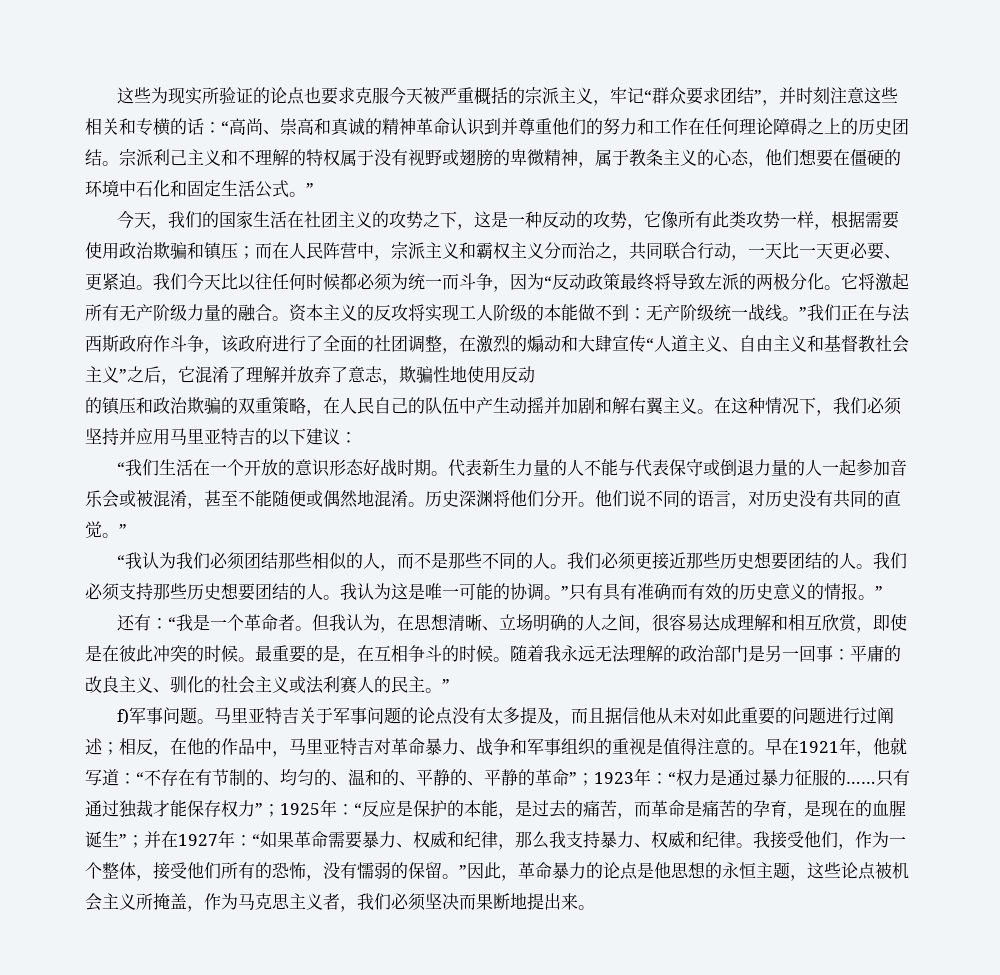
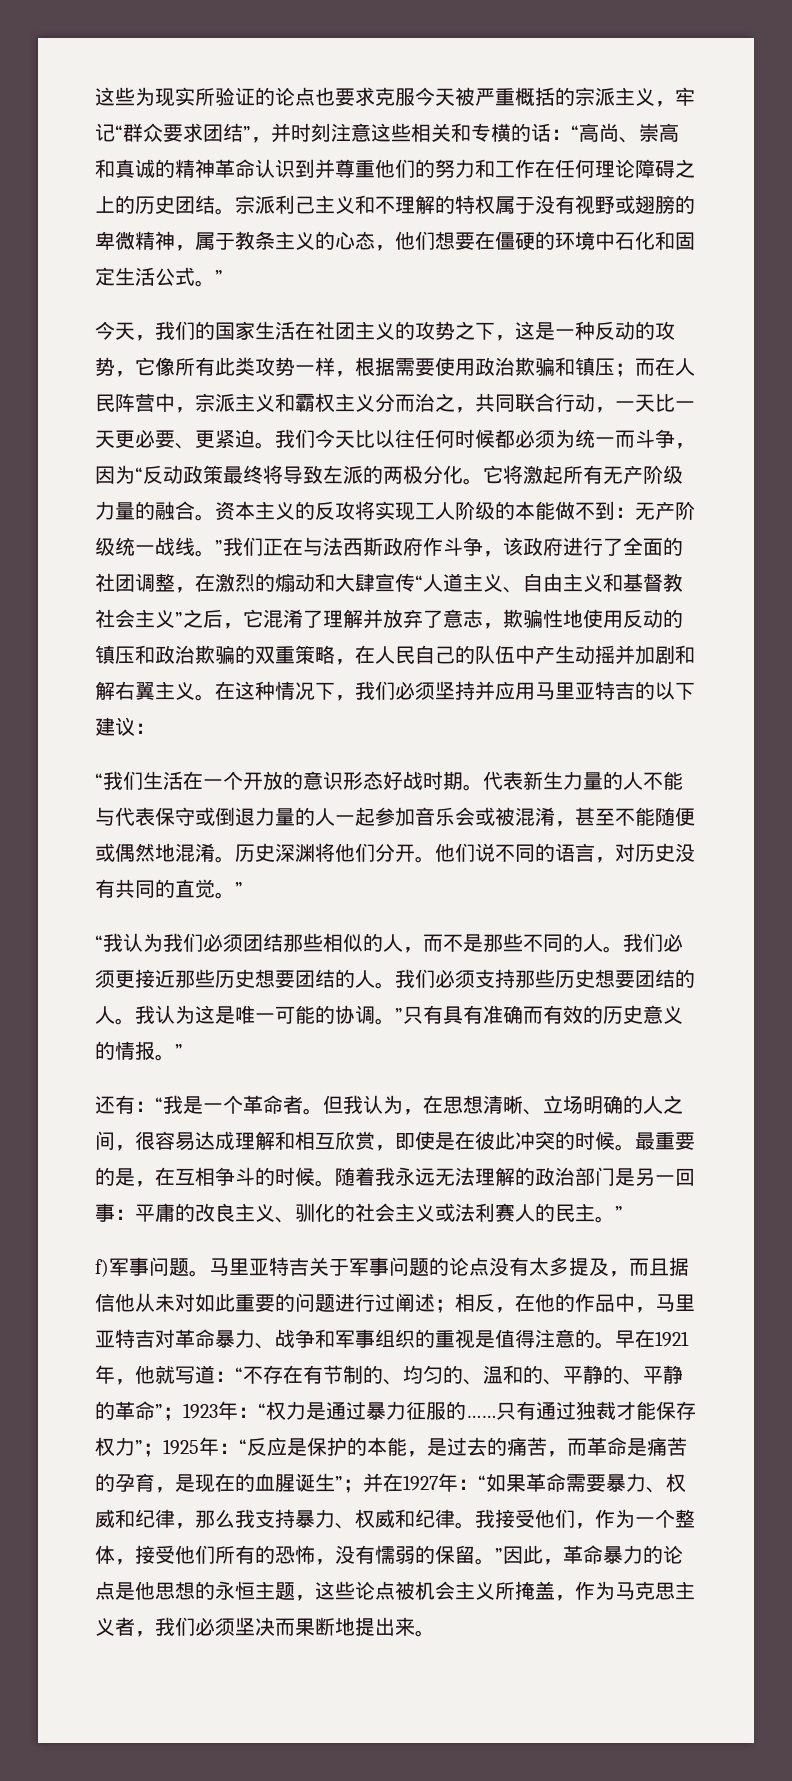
(535, 374) // -> (663, 618) none

